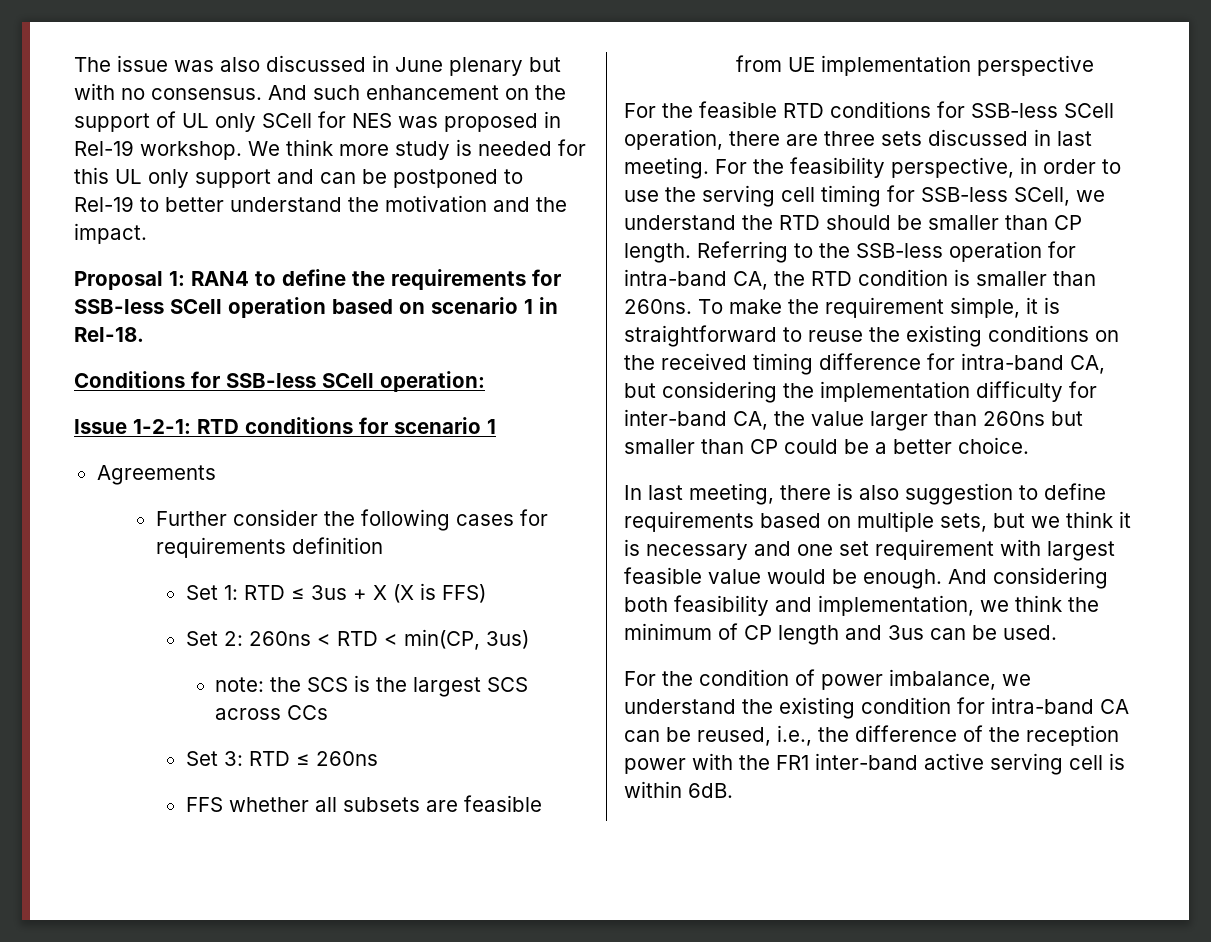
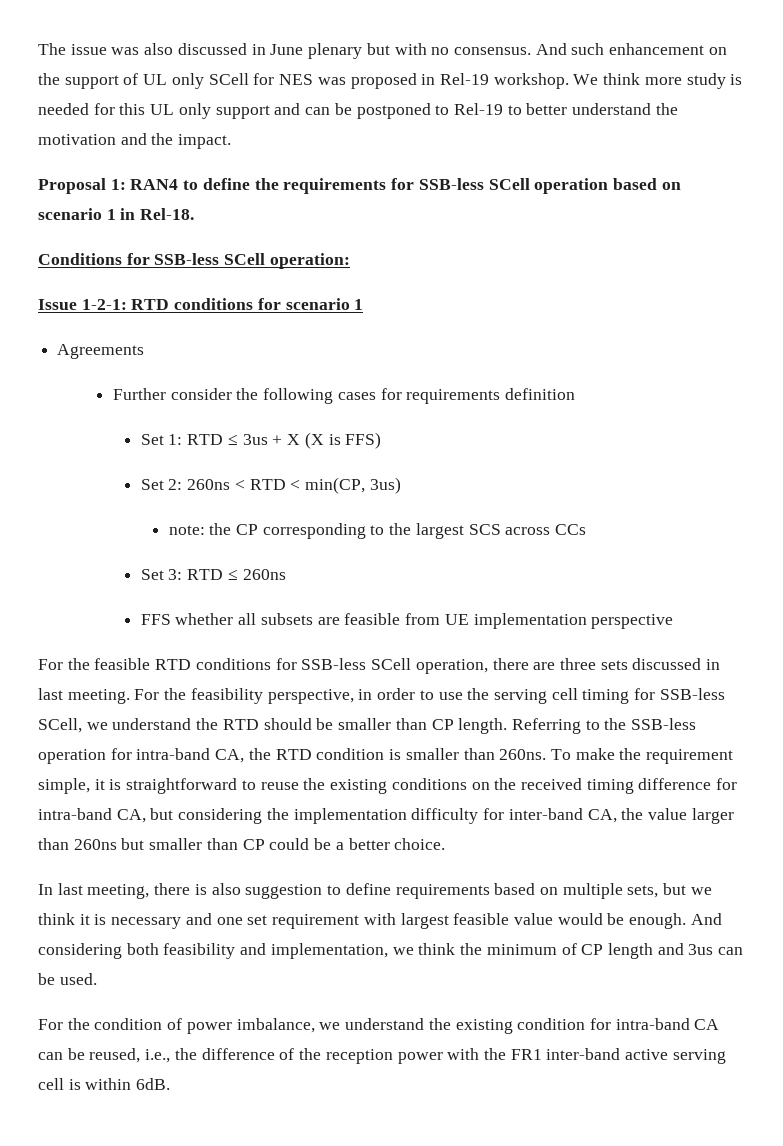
[307,675,371,692] SCS is -> [235,523,385,539] CP corresponding to

